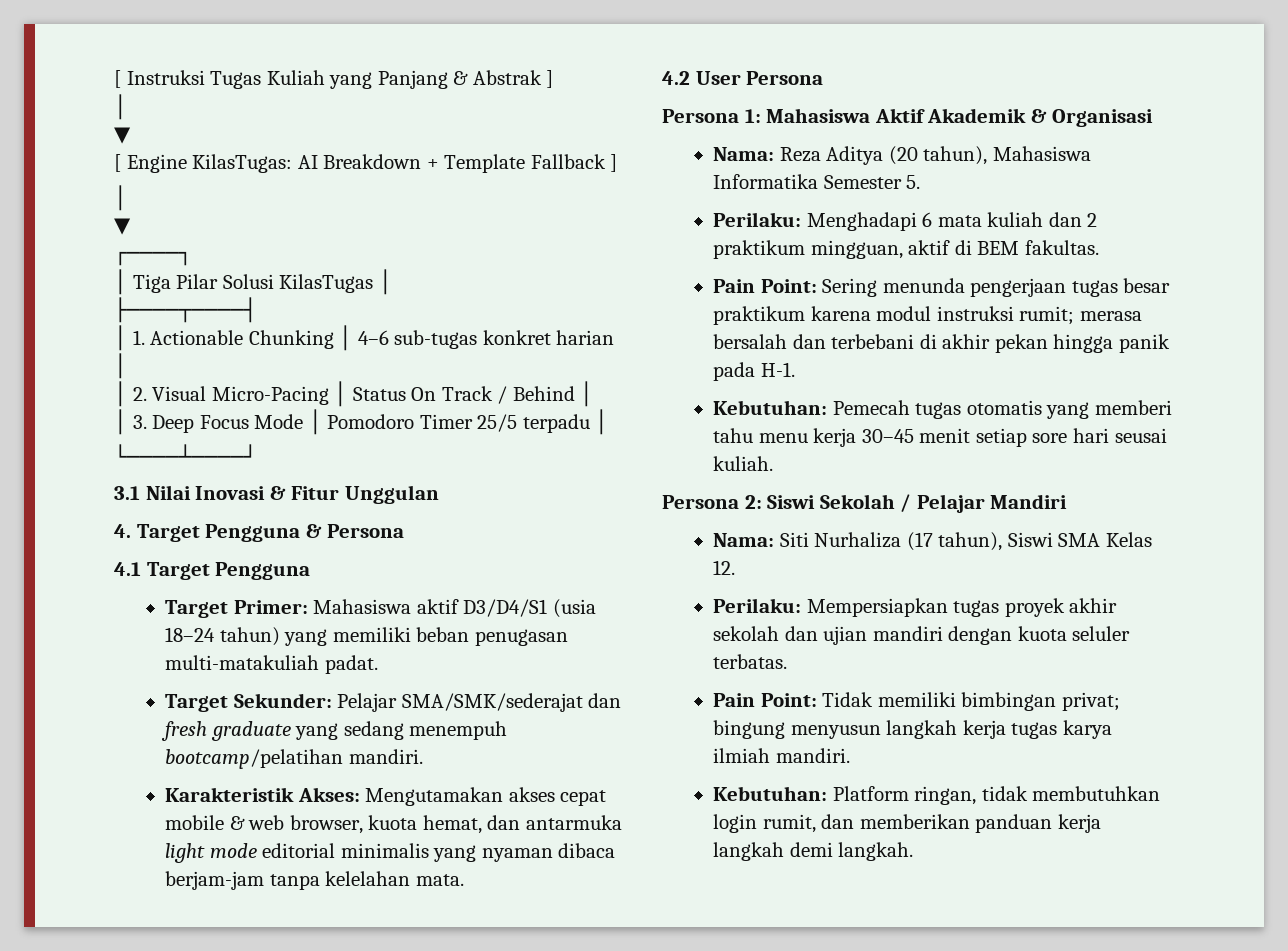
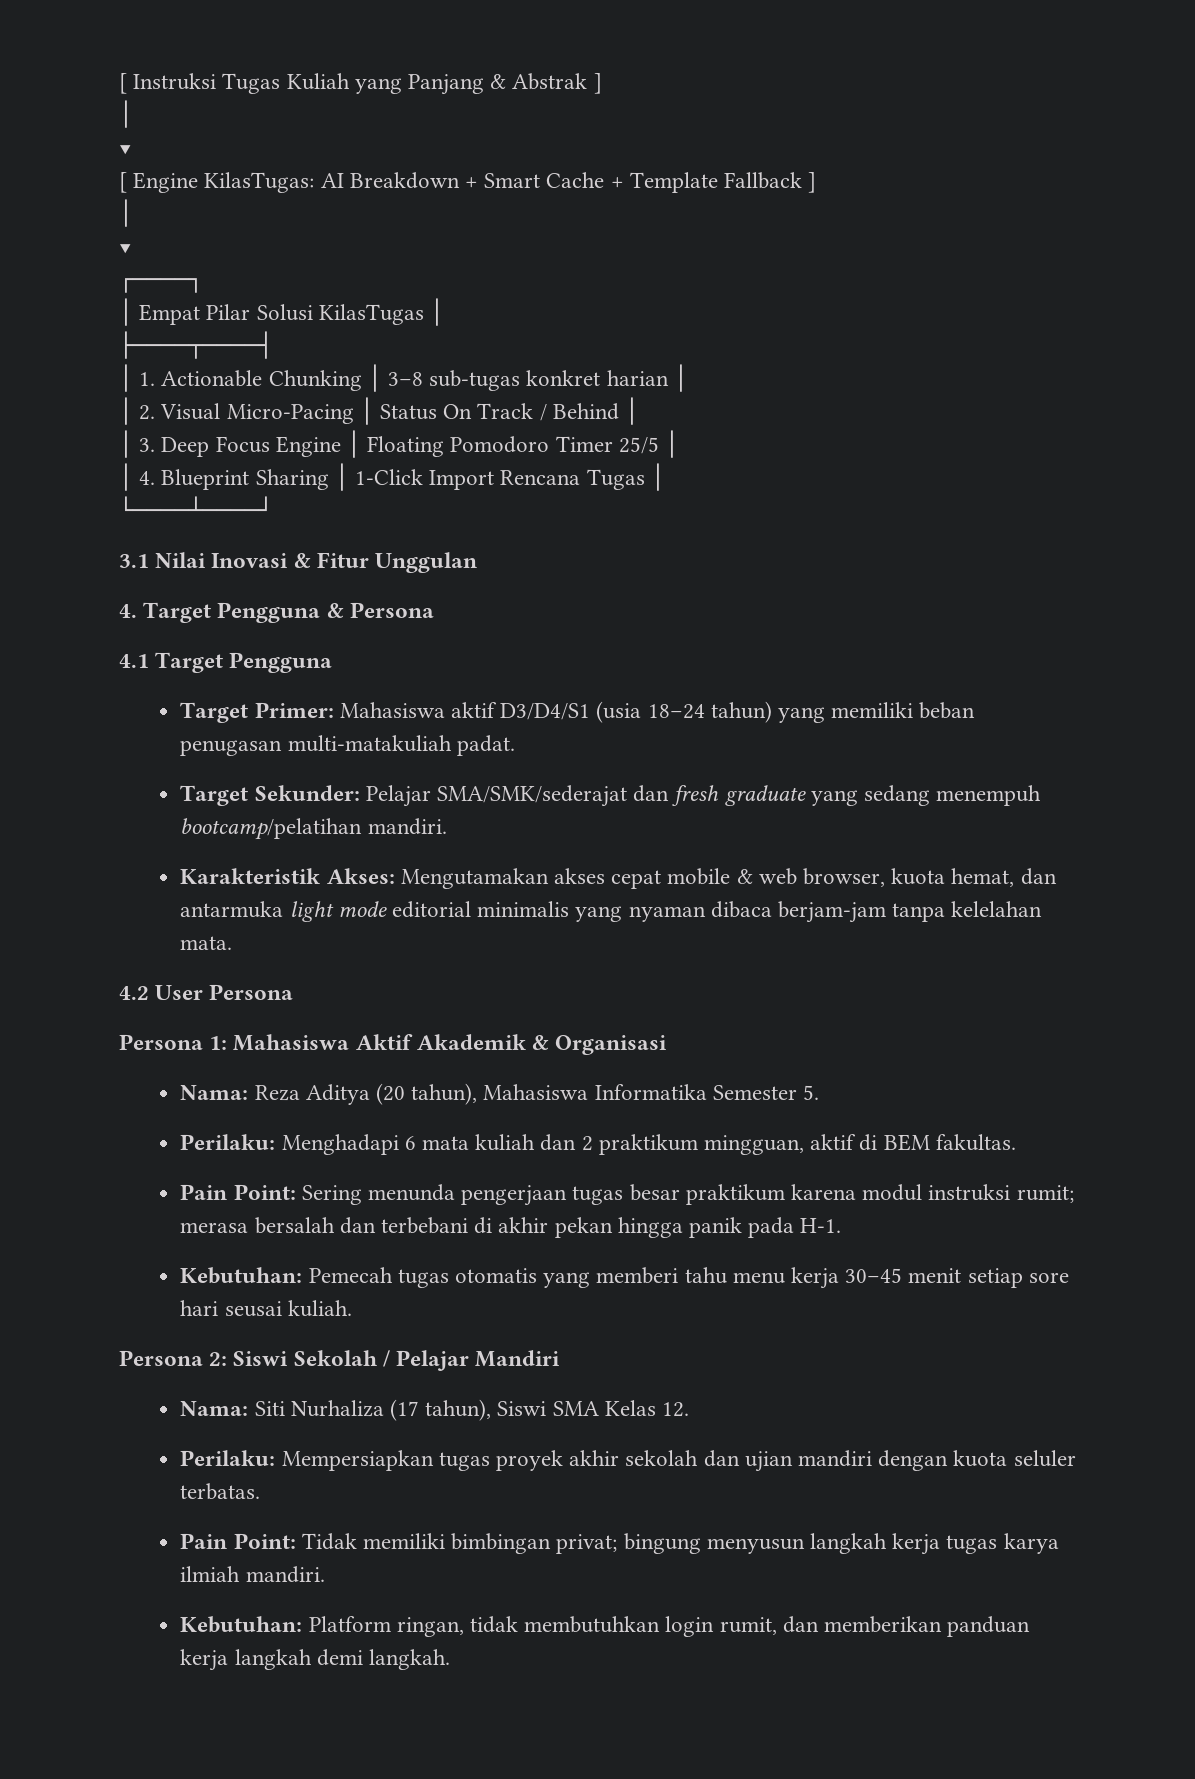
(439, 164) none -> [484,172,624,188] Smart Cache +
[132,274,171,293] Tiga -> [139,304,201,325] Empat
[357,330,389,345] 4–6 -> [388,372,424,386] 3–8
[254,409,590,435] Mode │ Pomodoro Timer 25/5 terpadu -> [275,430,680,458] [119,463,645,491] Engine │ Floating Pomodoro Timer 25/5 │ // │ 4. Blueprint Sharing │ 1-Click Import Rencana Tugas

